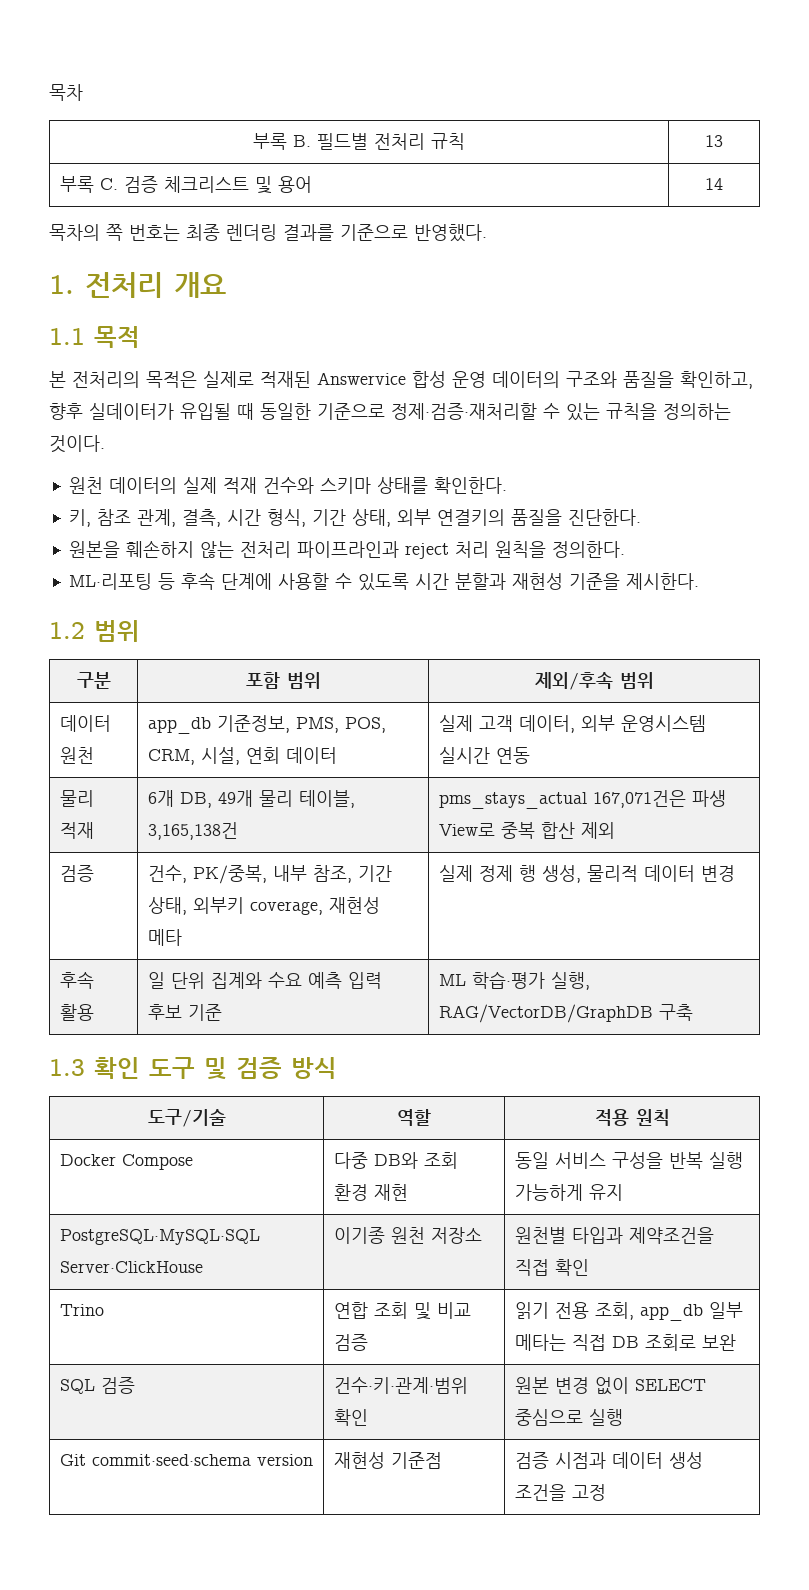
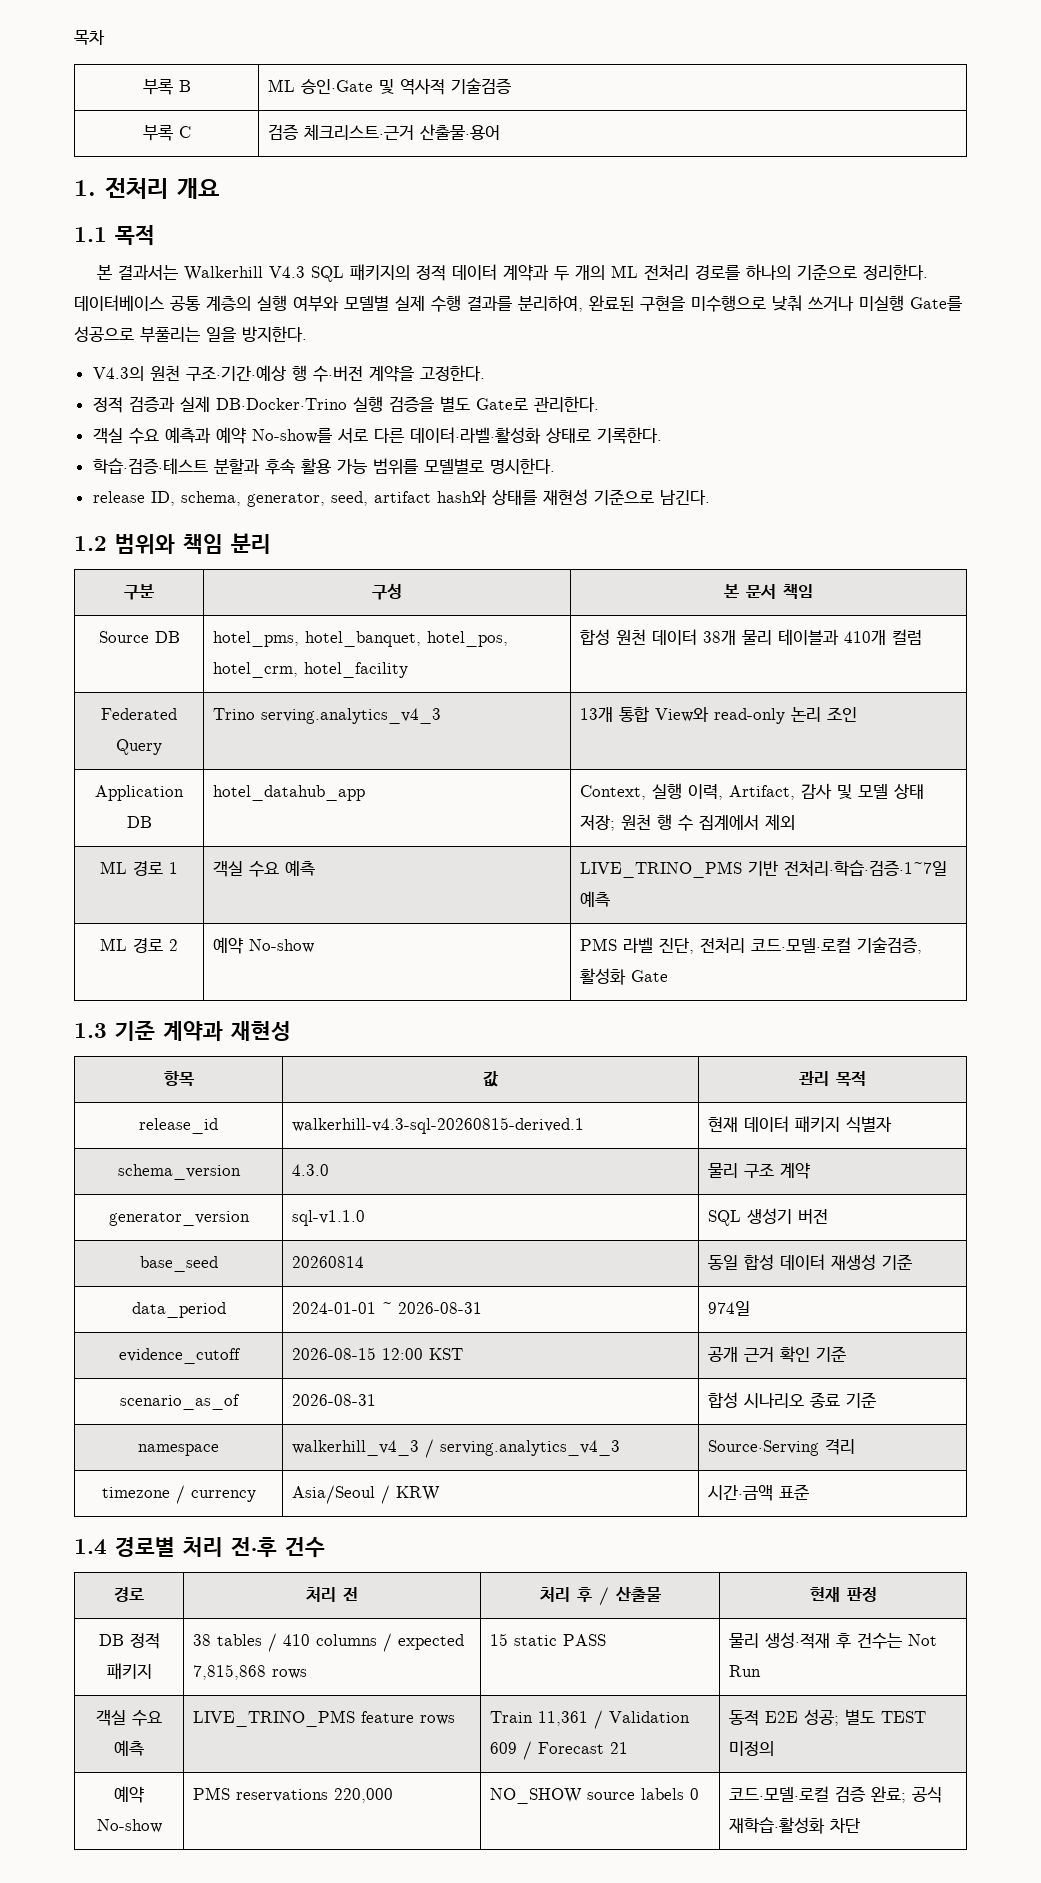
[293,133,465,150] [705,135,723,147] [59,176,312,194] [705,178,723,190] [49,224,487,242] B. 필드별 전처리 규칙 | 13 // 부록 C. 검증 체크리스트 및 용어 | 14 // 목차의 쪽 번호는 최종 렌더링 결과를 기준으로 반영했다. -> [178,80,191,92] [267,78,511,95] [142,125,191,141] [267,124,500,140] B | ML 승인·Gate 및 역사적 기술검증 // 부록 C | 검증 체크리스트·근거 산출물·용어
[72,371,753,389] [49,403,731,421] [49,435,105,453] [68,477,507,494] [68,509,641,527] [68,540,625,559] [68,572,699,591] [49,620,140,642] [76,672,111,689] [245,672,321,689] [534,672,654,690] [59,715,111,732] [59,747,94,764] [147,715,386,734] [147,747,337,765] [438,715,706,733] [438,747,530,764] [59,790,94,807] [59,822,94,839] [147,790,355,808] [147,822,238,840] [438,790,726,809] [438,822,615,839] [59,865,94,882] [147,865,392,884] [147,897,380,915] [147,929,182,946] [438,865,735,883] [59,971,94,989] [59,1004,94,1021] [147,972,382,989] [147,1004,222,1021] [438,971,590,990] [438,1004,693,1023] [49,1057,337,1080] [147,1109,226,1127] [397,1109,431,1126] [594,1109,670,1126] [59,1154,193,1170] [333,1152,458,1169] [333,1184,408,1201] [514,1152,743,1169] [514,1184,623,1201] [59,1229,260,1245] [59,1261,203,1273] [333,1227,482,1244] [514,1227,714,1244] [514,1259,589,1276] [59,1304,104,1316] [333,1302,471,1320] [333,1334,368,1351] [514,1302,743,1321] [514,1334,736,1351] [59,1377,135,1394] [333,1377,468,1394] [333,1409,368,1426] [514,1377,706,1395] [514,1409,623,1426] [59,1454,313,1466] [333,1452,442,1469] [514,1452,703,1469] [514,1484,606,1501] 전처리의 목적은 실제로 적재된 Answervice 합성 운영 데이터의 구조와 품질을 확인하고, 향후 실데이터가 유입될 때 동일한 기준으로 정제·검증·재처리할 수 있는 규칙을 정의하는 것이다. // 원천 데이터의 실제 적재 건수와 스키마 상태를 확인한다. // 키, 참조 관계, 결측, 시간 형식, 기간 상태, 외부 연결키의 품질을 진단한다. // 원본을 훼손하지 않는 전처리 파이프라인과 reject 처리 원칙을 정의한다. // ML·리포팅 등 후속 단계에 사용할 수 있도록 시간 분할과 재현성 기준을 제시한다. // 1.2 범위 // 구분 | 포함 범위 | 제외/후속 범위 // 데이터 원천 | app_db 기준정보, PMS, POS, CRM, 시설, 연회 데이터 | 실제 고객 데이터, 외부 운영시스템 실시간 연동 // 물리 적재 | 6개 DB, 49개 물리 테이블, 3,165,138건 | pms_stays_actual 167,071건은 파생 View로 중복 합산 제외 // 검증 | 건수, PK/중복, 내부 참조, 기간 상태, 외부키 coverage, 재현성 메타 | 실제 정제 행 생성, 물리적 데이터 변경 // 후속 활용 | 일 단위 집계와 수요 예측 입력 후보 기준 | ML 학습·평가 실행, RAG/VectorDB/GraphDB 구축 // 1.3 확인 도구 및 검증 방식 // 도구/기술 | 역할 | 적용 원칙 // Docker Compose | 다중 DB와 조회 환경 재현 | 동일 서비스 구성을 반복 실행 가능하게 유지 // PostgreSQL·MySQL·SQL Server·ClickHouse | 이기종 원천 저장소 | 원천별 타입과 제약조건을 직접 확인 // Trino | 연합 조회 및 비교 검증 | 읽기 전용 조회, app_db 일부 메타는 직접 DB 조회로 보완 // SQL 검증 | 건수·키·관계·범위 확인 | 원본 변경 없이 SELECT 중심으로 실행 // Git commit·seed·schema version | 재현성 기준점 | 검증 시점과 데이터 생성 조건을 고정 -> [118,264,929,282] [74,295,962,312] [74,326,307,343] [92,365,485,382] [92,396,599,413] [92,427,662,444] [92,458,555,475] [92,489,710,507] [74,533,271,554] [124,584,155,600] [372,583,403,600] [724,584,813,599] [98,631,180,643] [212,631,508,647] [212,662,408,678] [579,629,922,645] [101,708,177,720] [116,739,162,755] [212,708,441,724] [579,706,857,724] [95,785,184,801] [126,816,152,828] [212,785,365,801] [579,783,924,800] [579,814,795,831] [100,861,178,876] [212,860,315,877] [579,860,947,878] [579,891,610,907] [100,938,178,953] [212,937,314,954] [579,937,922,954] [579,968,668,985] [74,1020,291,1041] [163,1071,195,1086] [483,1071,500,1087] [799,1071,866,1086] [139,1118,218,1134] [291,1117,584,1134] [707,1116,892,1133] [117,1164,241,1180] [291,1164,329,1176] [707,1162,810,1179] [108,1211,250,1226] [291,1210,365,1226] [707,1208,828,1226] [139,1256,218,1272] [291,1256,364,1268] [707,1254,912,1270] [131,1302,226,1318] [291,1302,482,1314] [707,1301,750,1316] [118,1348,241,1364] [291,1347,463,1360] [707,1346,846,1363] [119,1394,240,1410] [291,1394,376,1406] [707,1392,876,1408] [138,1444,219,1456] [291,1439,620,1458] [707,1439,855,1456] [101,1485,256,1504] [291,1485,440,1504] [707,1484,809,1501] [74,1537,325,1558] [114,1587,144,1602] [306,1587,359,1602] [539,1587,662,1606] [809,1587,877,1602] [98,1633,160,1649] [106,1663,152,1679] [192,1633,464,1652] [192,1664,307,1680] [489,1633,606,1646] [728,1632,937,1649] [728,1665,761,1677] [96,1710,162,1726] [114,1740,144,1756] [192,1710,455,1727] [489,1710,690,1729] [489,1741,628,1760] [728,1709,926,1726] [728,1741,774,1756] [114,1786,144,1803] [96,1819,162,1833] [192,1787,393,1803] [489,1788,699,1804] [728,1786,942,1803] [728,1817,860,1834] 결과서는 Walkerhill V4.3 SQL 패키지의 정적 데이터 계약과 두 개의 ML 전처리 경로를 하나의 기준으로 정리한다. 데이터베이스 공통 계층의 실행 여부와 모델별 실제 수행 결과를 분리하여, 완료된 구현을 미수행으로 낮춰 쓰거나 미실행 Gate를 성공으로 부풀리는 일을 방지한다. // V4.3의 원천 구조·기간·예상 행 수·버전 계약을 고정한다. // 정적 검증과 실제 DB·Docker·Trino 실행 검증을 별도 Gate로 관리한다. // 객실 수요 예측과 예약 No-show를 서로 다른 데이터·라벨·활성화 상태로 기록한다. // 학습·검증·테스트 분할과 후속 활용 가능 범위를 모델별로 명시한다. // release ID, schema, generator, seed, artifact hash와 상태를 재현성 기준으로 남긴다. // 1.2 범위와 책임 분리 // 구분 | 구성 | 본 문서 책임 // Source DB | hotel_pms, hotel_banquet, hotel_pos, hotel_crm, hotel_facility | 합성 원천 데이터 38개 물리 테이블과 410개 컬럼 // Federated Query | Trino serving.analytics_v4_3 | 13개 통합 View와 read-only 논리 조인 // Application DB | hotel_datahub_app | Context, 실행 이력, Artifact, 감사 및 모델 상태 저장; 원천 행 수 집계에서 제외 // ML 경로 1 | 객실 수요 예측 | LIVE_TRINO_PMS 기반 전처리·학습·검증·1~7일 예측 // ML 경로 2 | 예약 No-show | PMS 라벨 진단, 전처리 코드·모델·로컬 기술검증, 활성화 Gate // 1.3 기준 계약과 재현성 // 항목 | 값 | 관리 목적 // release_id | walkerhill-v4.3-sql-20260815-derived.1 | 현재 데이터 패키지 식별자 // schema_version | 4.3.0 | 물리 구조 계약 // generator_version | sql-v1.1.0 | SQL 생성기 버전 // base_seed | 20260814 | 동일 합성 데이터 재생성 기준 // data_period | 2024-01-01 ~ 2026-08-31 | 974일 // evidence_cutoff | 2026-08-15 12:00 KST | 공개 근거 확인 기준 // scenario_as_of | 2026-08-31 | 합성 시나리오 종료 기준 // namespace | walkerhill_v4_3 / serving.analytics_v4_3 | Source·Serving 격리 // timezone / currency | Asia/Seoul / KRW | 시간·금액 표준 // 1.4 경로별 처리 전·후 건수 // 경로 | 처리 전 | 처리 후 / 산출물 | 현재 판정 // DB 정적 패키지 | 38 tables / 410 columns / expected 7,815,868 rows | 15 static PASS | 물리 생성·적재 후 건수는 Not Run // 객실 수요 예측 | LIVE_TRINO_PMS feature rows | Train 11,361 / Validation 609 / Forecast 21 | 동적 E2E 성공; 별도 TEST 미정의 // 예약 No-show | PMS reservations 220,000 | NO_SHOW source labels 0 | 코드·모델·로컬 검증 완료; 공식 재학습·활성화 차단

